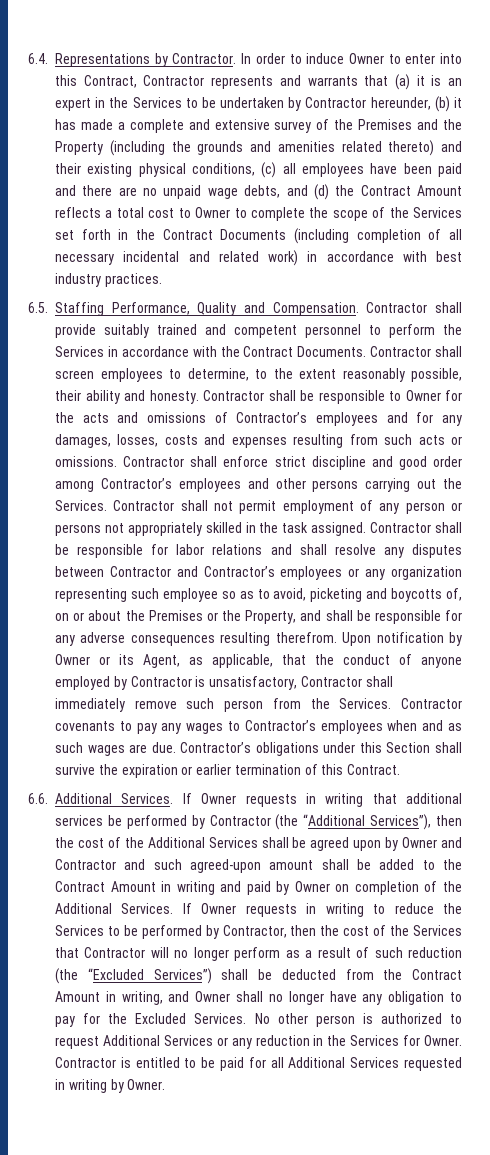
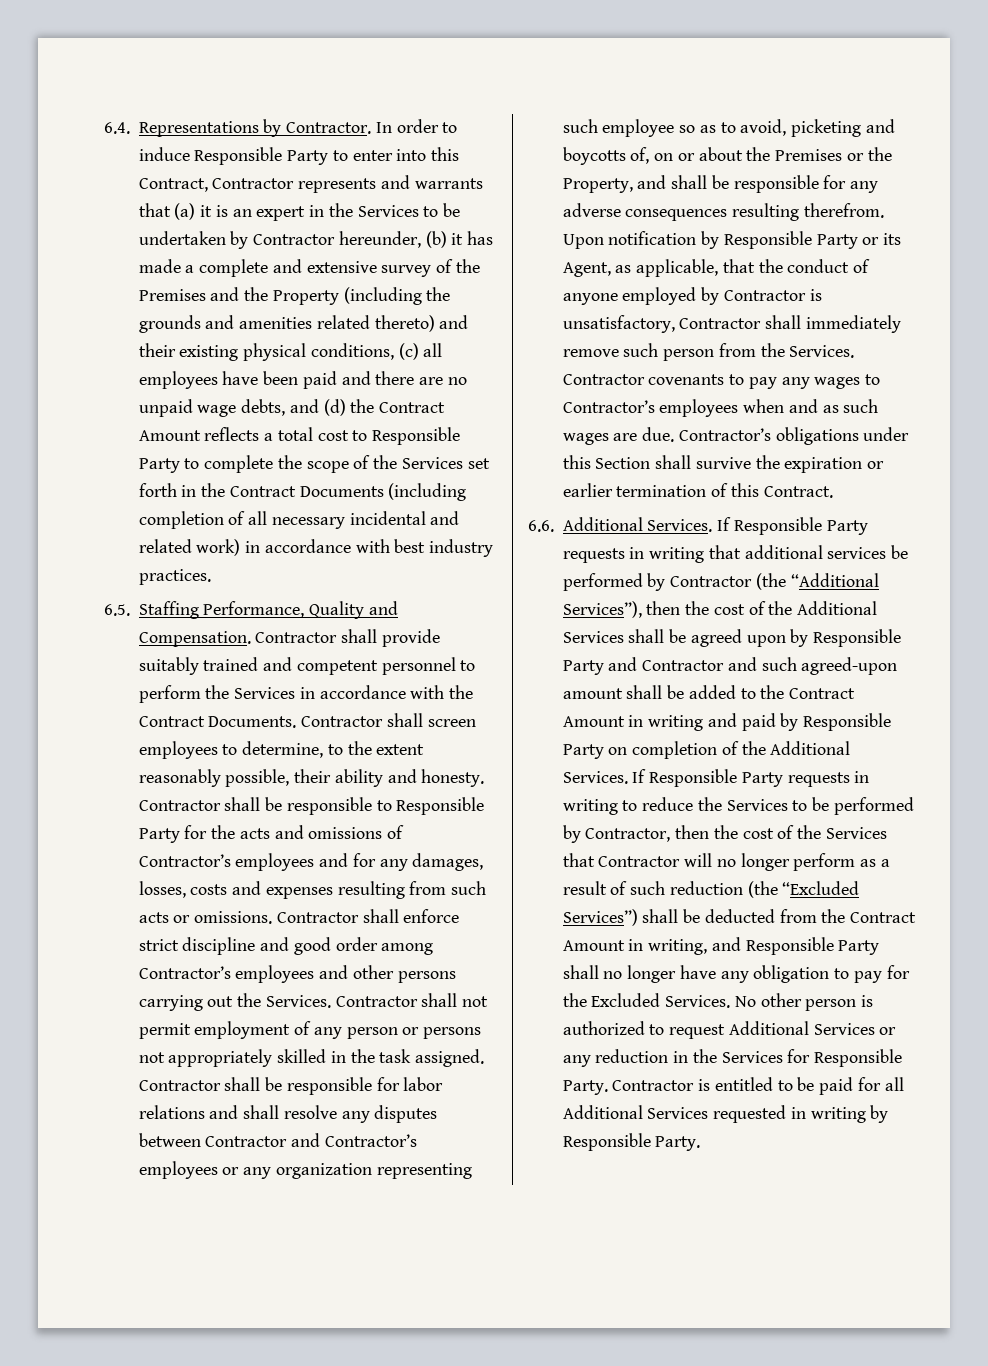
[348,53,384,64] Owner -> [194,147,329,165] Responsible Party
[195,207,231,218] Owner -> [372,427,461,445] [138,458,180,473] Responsible Party
[405,390,441,401] Owner -> [396,797,485,815] [138,828,180,843] Responsible Party
[55,654,90,665] Owner -> [723,231,858,249] Responsible Party
[201,793,237,804] Owner -> [733,517,868,535] Responsible Party
[402,837,438,848] Owner -> [813,629,902,647] [562,660,604,675] Responsible Party
[294,881,330,892] Owner -> [803,713,892,731] [562,744,604,759] Responsible Party
[201,903,237,914] Owner -> [649,769,783,787] Responsible Party
[195,991,231,1002] Owner -> [745,937,880,955] Responsible Party
[423,1035,462,1046] Owner. -> [814,1049,903,1067] [562,1080,608,1095] Responsible Party.
[127,1079,166,1090] Owner. -> [562,1133,701,1151] Responsible Party.

